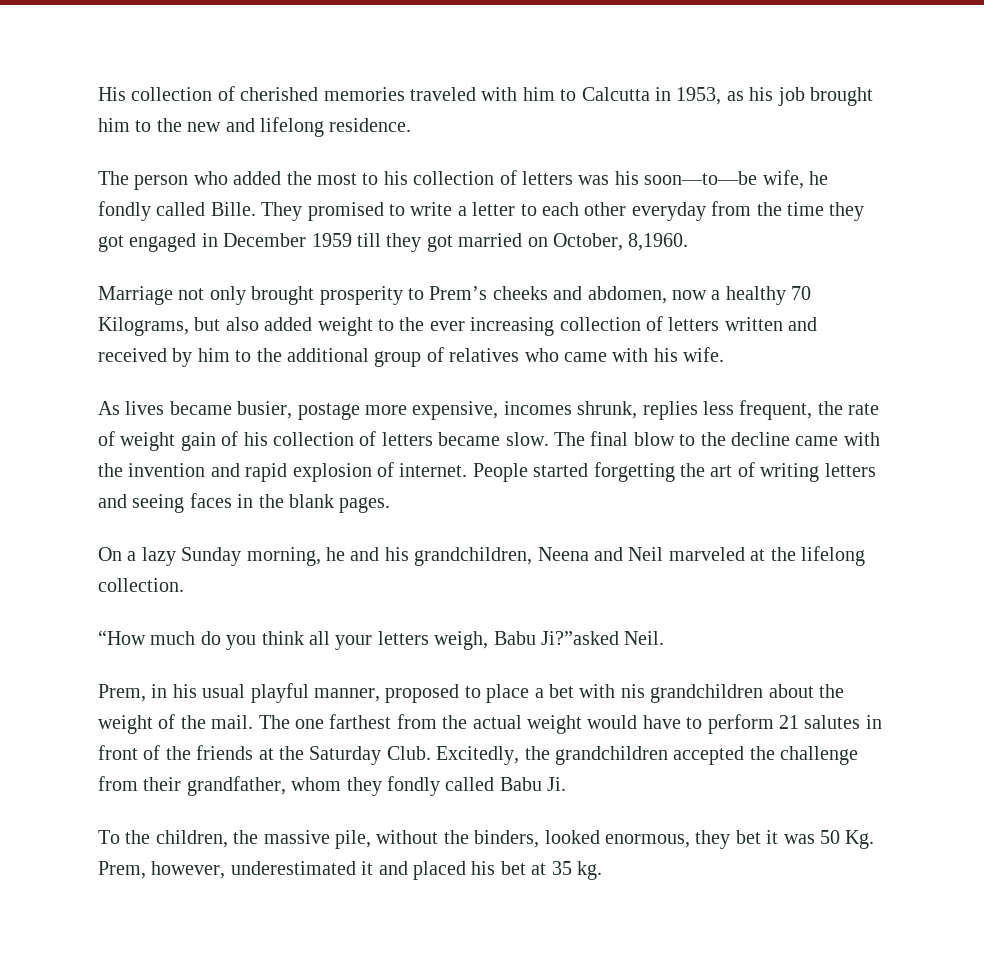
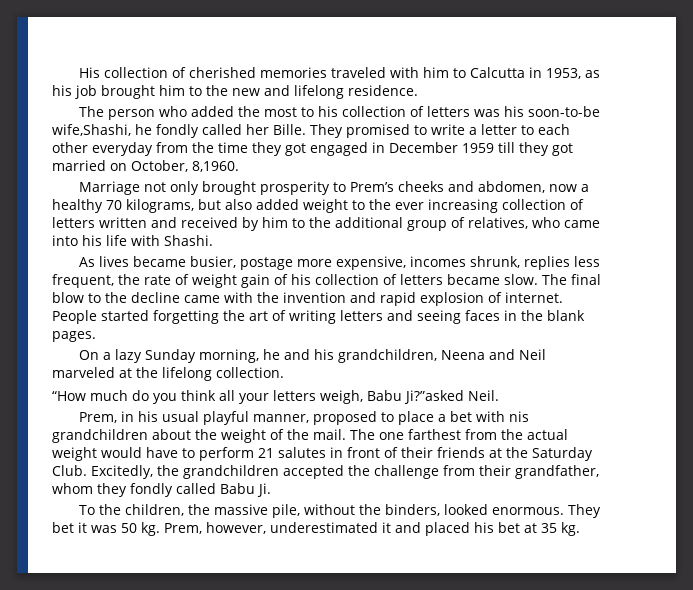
[644,170,804,189] soon—to—be wife, -> [528,106,601,117] [52,124,131,136] soon-to-be wife,Shashi,
(206, 209) none -> [246,124,269,135] her
[98,317,189,336] Kilograms, -> [126,199,194,213] kilograms,
[449,348,520,362] relatives -> [468,217,528,229] relatives,
[612,347,725,362] with his wife. -> [52,235,213,246] into his life with Shashi.
[165,746,191,760] the -> [401,447,433,458] their
[604,830,731,849] enormous, they -> [492,504,602,518] enormous. They
[845,830,875,849] Kg. -> [141,522,160,536] kg.

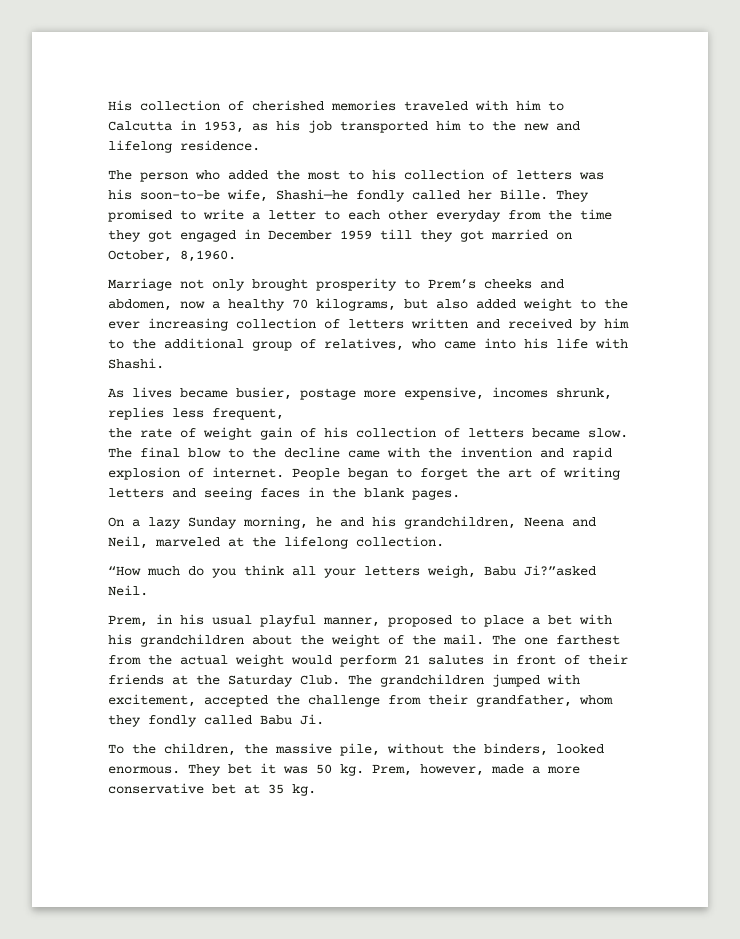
[101,85,155,99] brought -> [340,121,428,133] transported
[52,124,152,136] wife,Shashi, he -> [227,189,348,202] wife, Shashi—he
(114, 281) none -> (284, 414) //
[101,310,219,324] started forgetting -> [348,468,468,480] began to forget
[519,349,547,360] Neil -> [108,536,148,549] Neil,
[509,411,530,422] nis -> [108,634,132,645] his
[146,447,195,458] have to -> (332, 660) none
[91,465,279,479] Excitedly, the grandchildren -> [348,674,580,687] [108,694,196,707] The grandchildren jumped with excitement,
[270,522,494,536] underestimated it and placed his -> [491,764,580,774] [108,783,204,794] made a more conservative

